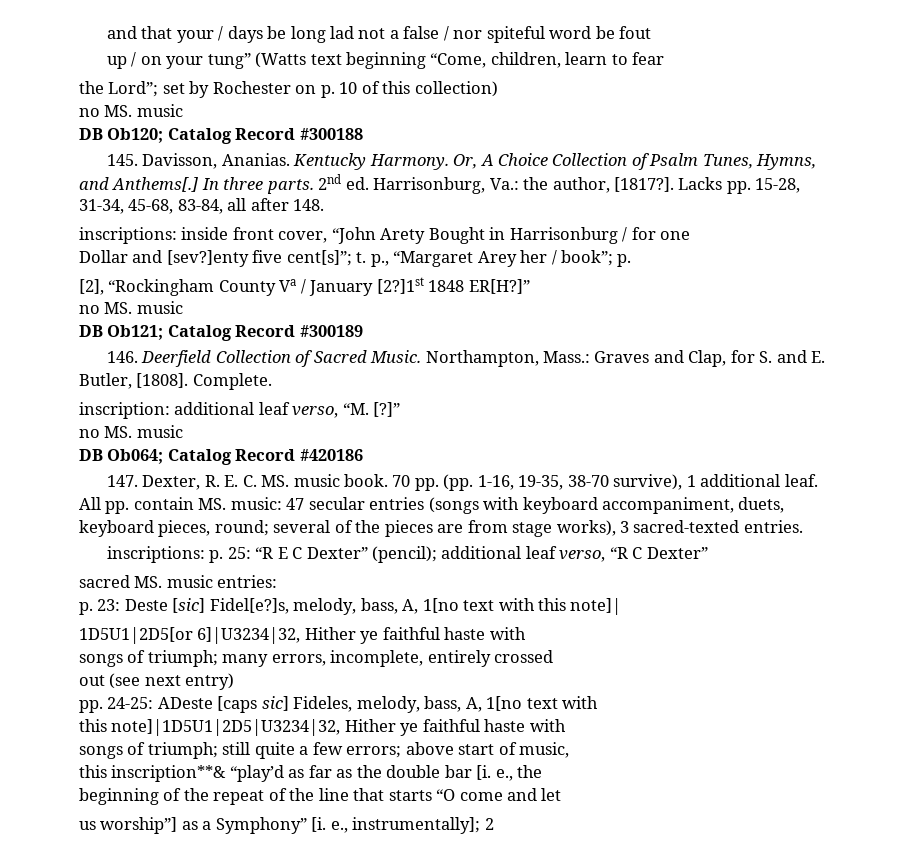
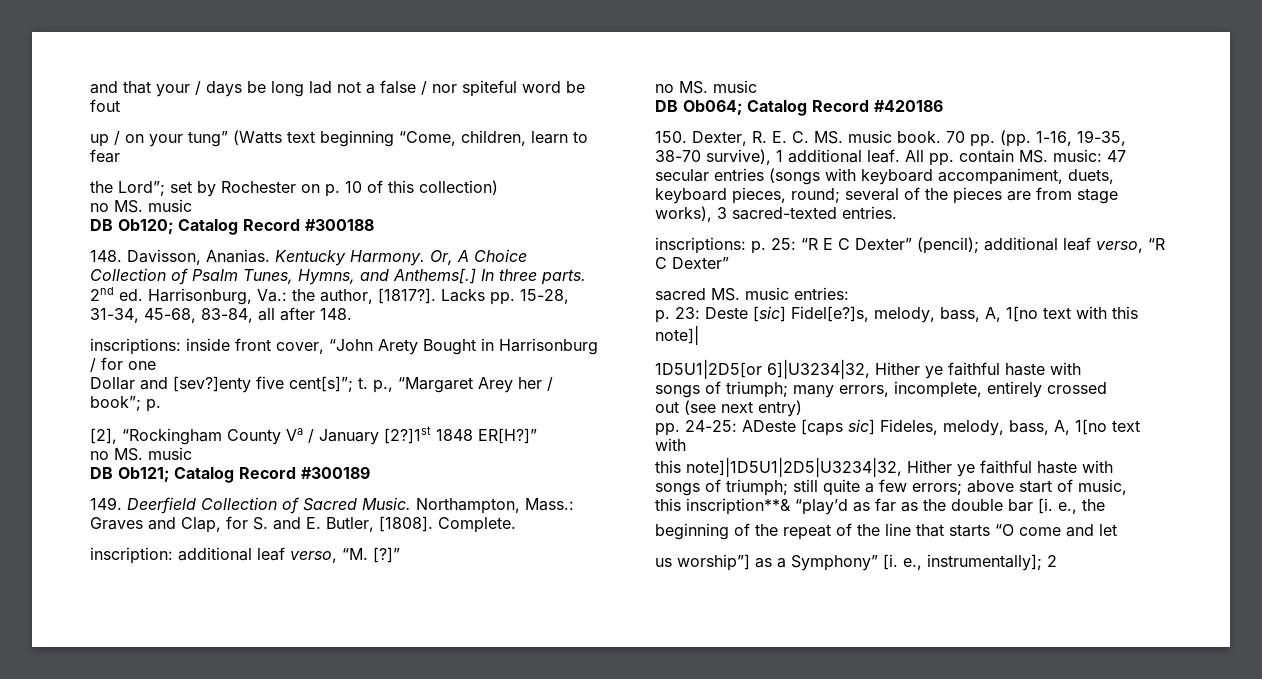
[106,154,138,166] 145. -> [90,250,122,262] 148.
[106,351,138,363] 146. -> [90,497,122,510] 149.
[106,475,138,487] 147. -> [655,131,687,143] 150.

